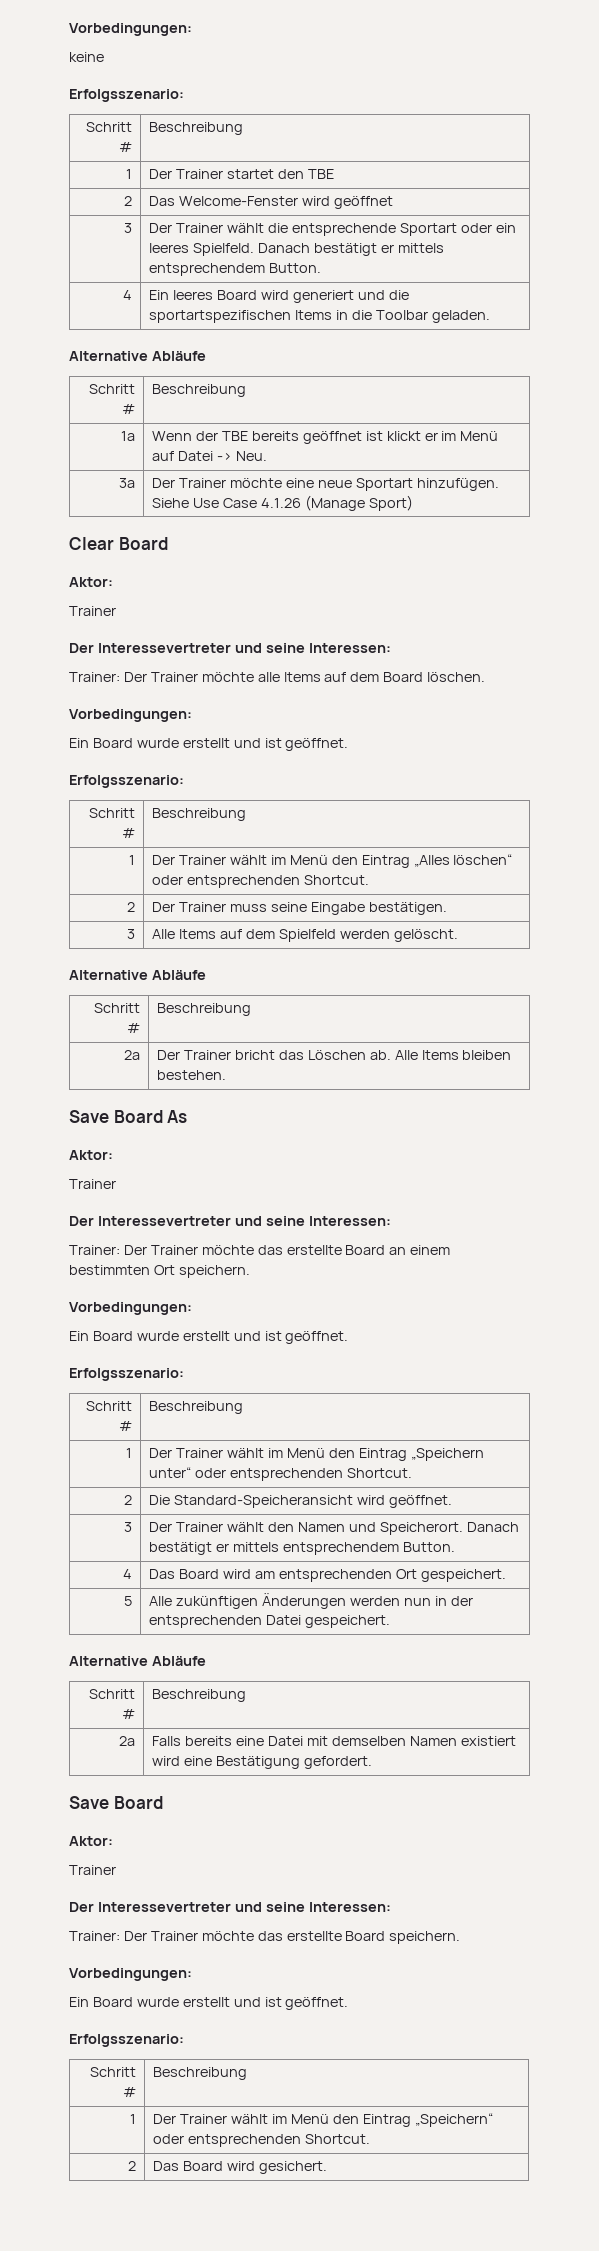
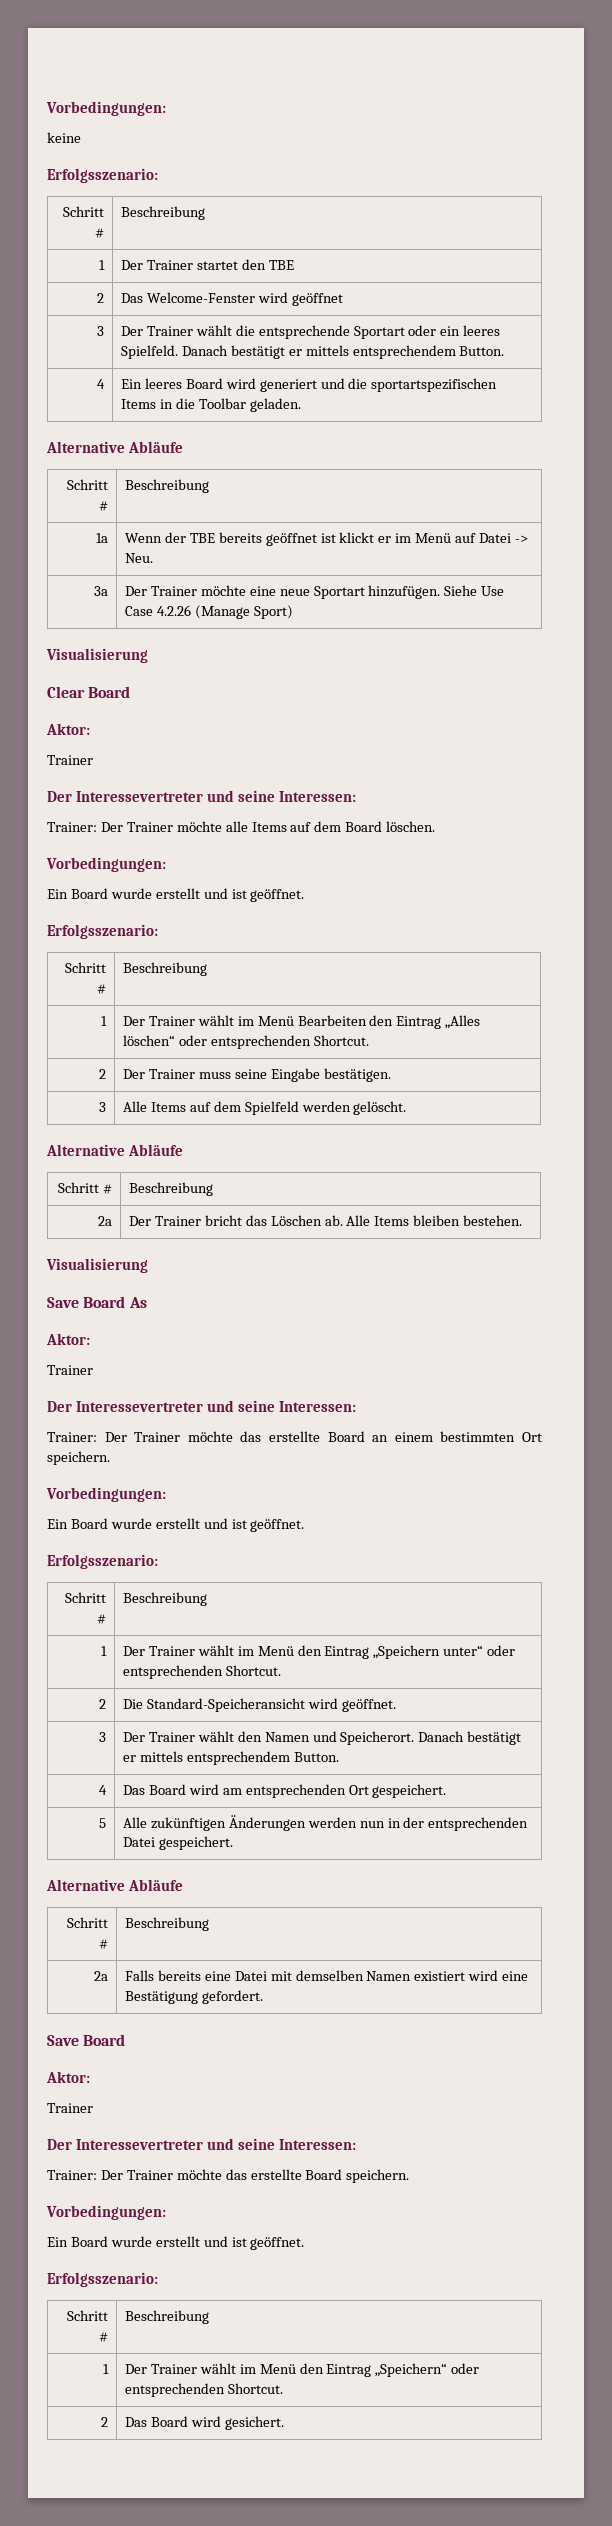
[260,498,301,508] 4.1.26 -> [156,605,191,616] 4.2.26
(413, 503) none -> [46,648,148,663] // Visualisierung
(328, 860) none -> [297,1015,367,1026] Bearbeiten
(227, 1075) none -> [46,1258,148,1273] // Visualisierung

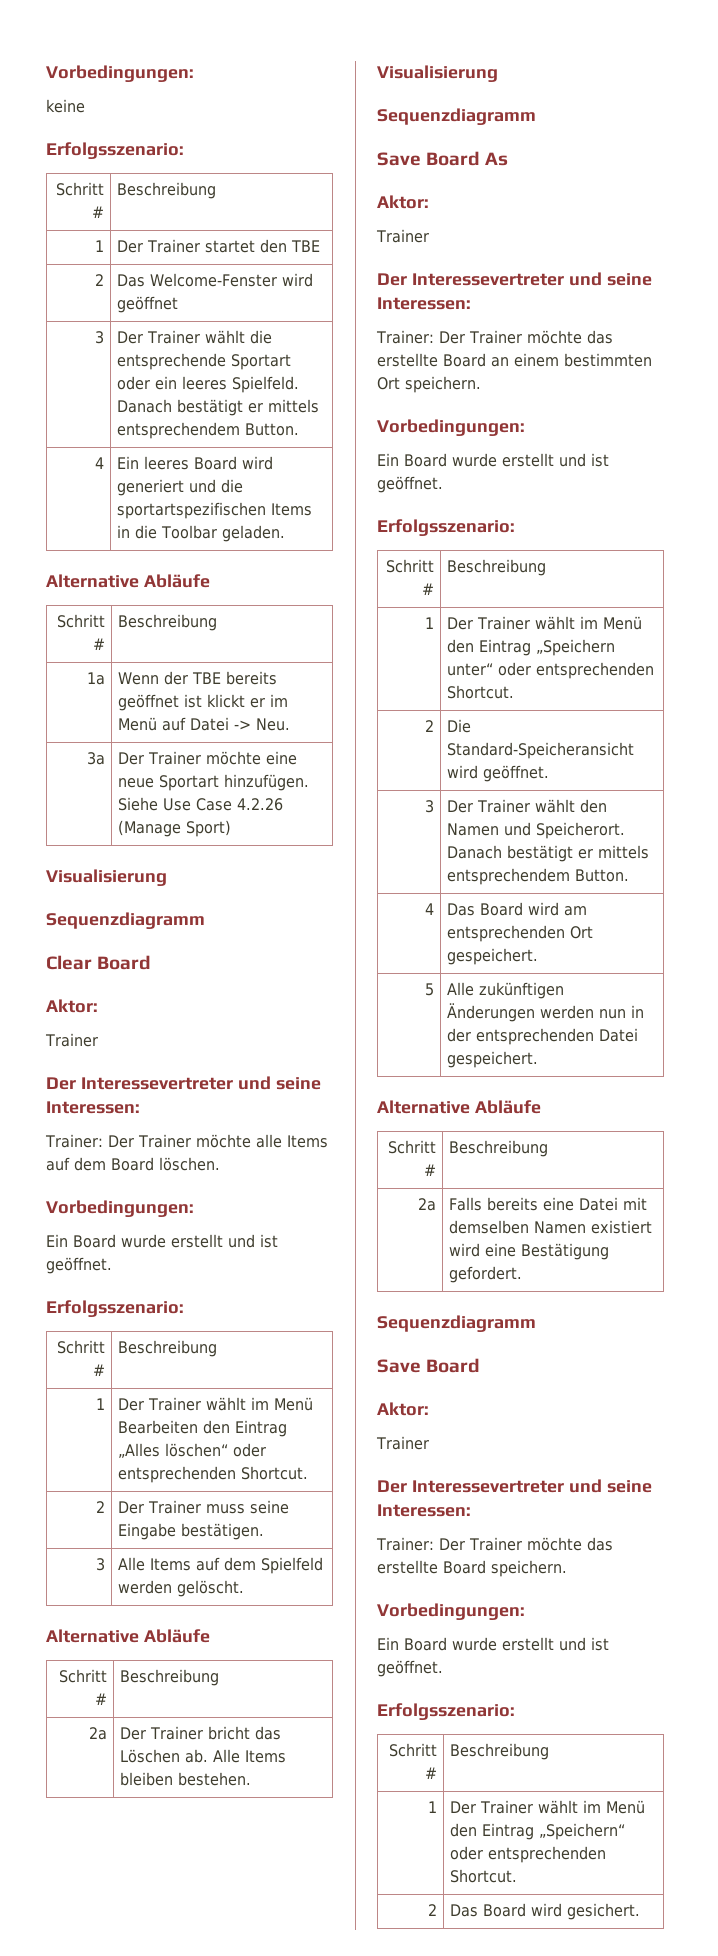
(148, 655) none -> [46,912,205,929] // Sequenzdiagramm
(148, 1265) none -> [377,108,536,125] // Sequenzdiagramm
(263, 1997) none -> [377,1315,536,1332] // Sequenzdiagramm

